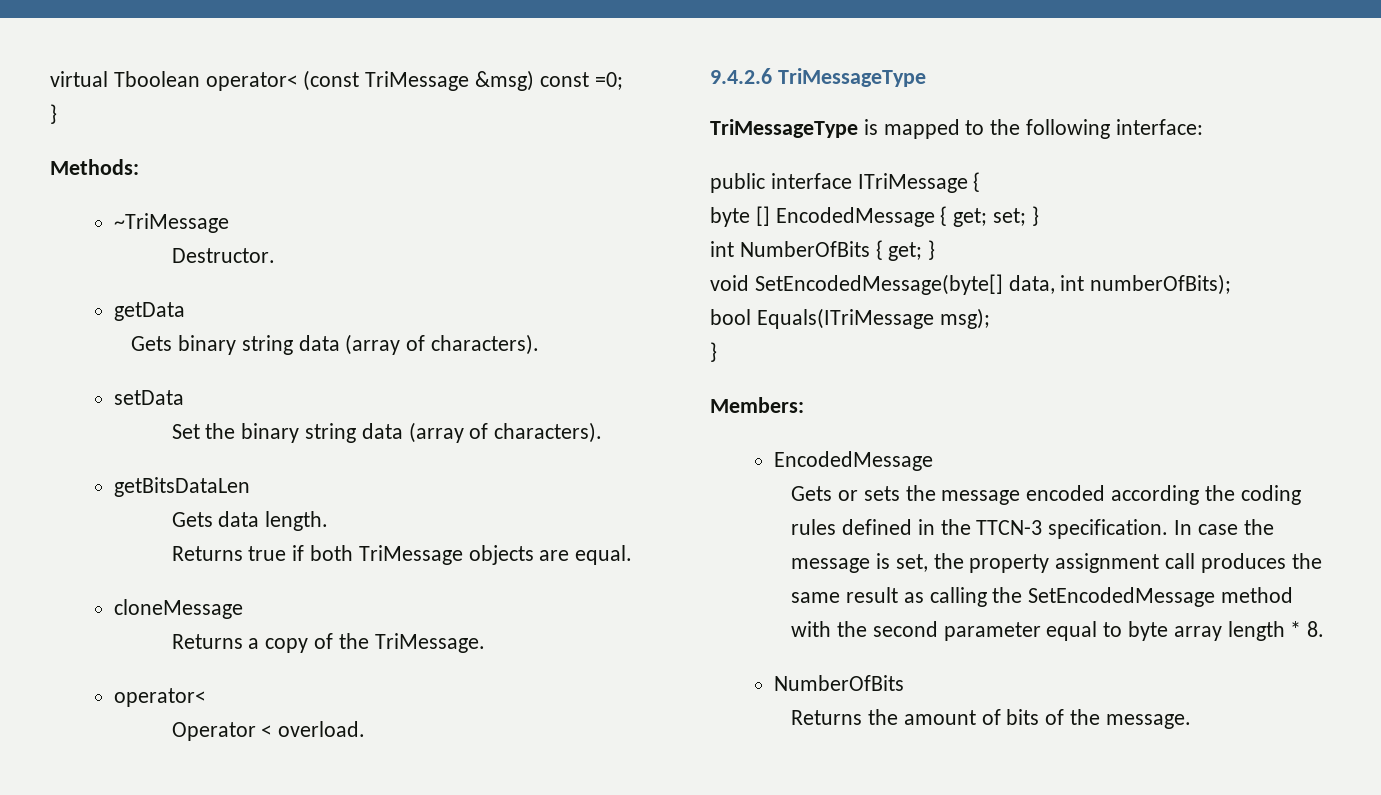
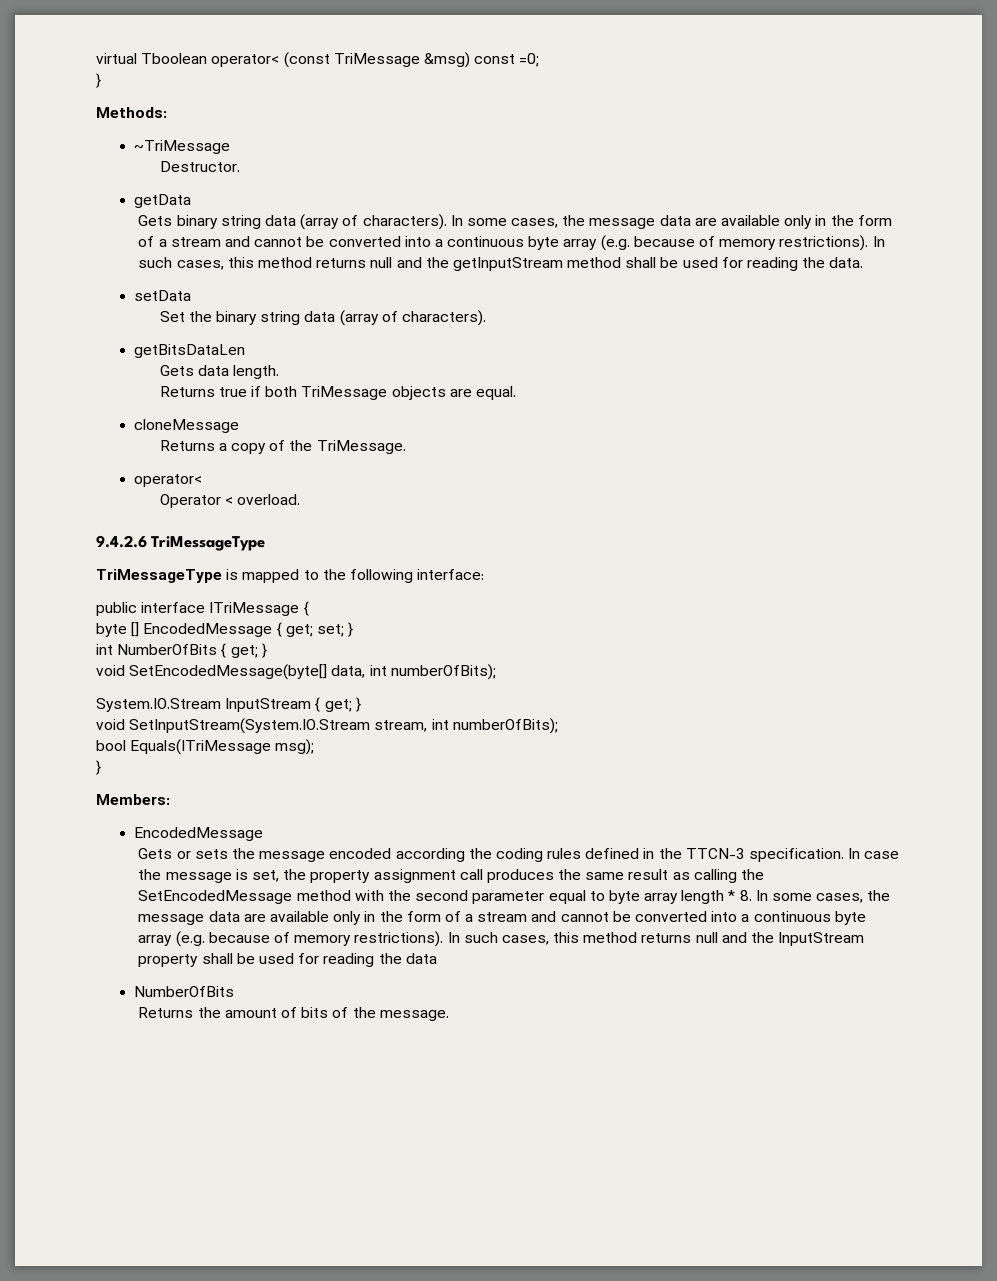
(539, 344) none -> [450,215,892,229] [138,235,885,251] [138,257,864,271] In some cases, the message data are available only in the form of a stream and cannot be converted into a continuous byte array (e.g. because of memory restrictions). In such cases, this method returns null and the getInputStream method shall be used for reading the data.
(1232, 284) none -> [96,697,361,712] [96,718,558,734] // System.IO.Stream InputStream { get; } // void SetInputStream(System.IO.Stream stream, int numberOfBits);
(1325, 629) none -> [755,890,891,903] [138,911,866,925] [138,931,865,947] [138,953,437,967] In some cases, the message data are available only in the form of a stream and cannot be converted into a continuous byte array (e.g. because of memory restrictions). In such cases, this method returns null and the InputStream property shall be used for reading the data

